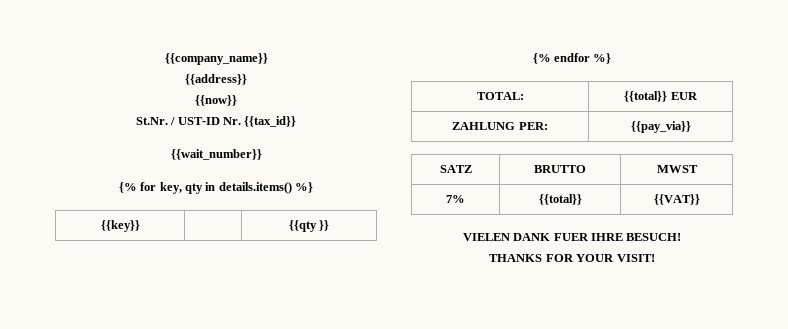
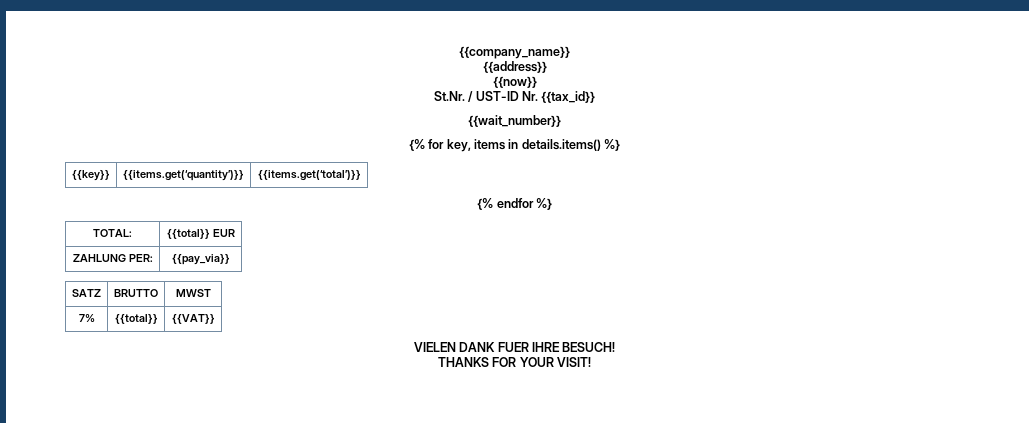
[185,183,203,194] qty -> [474,139,505,150] items
[288,220,330,232] | {{qty }} -> [123,169,244,181] [257,169,361,181] {{items.get(‘quantity’)}} | {{items.get(‘total’)}}

